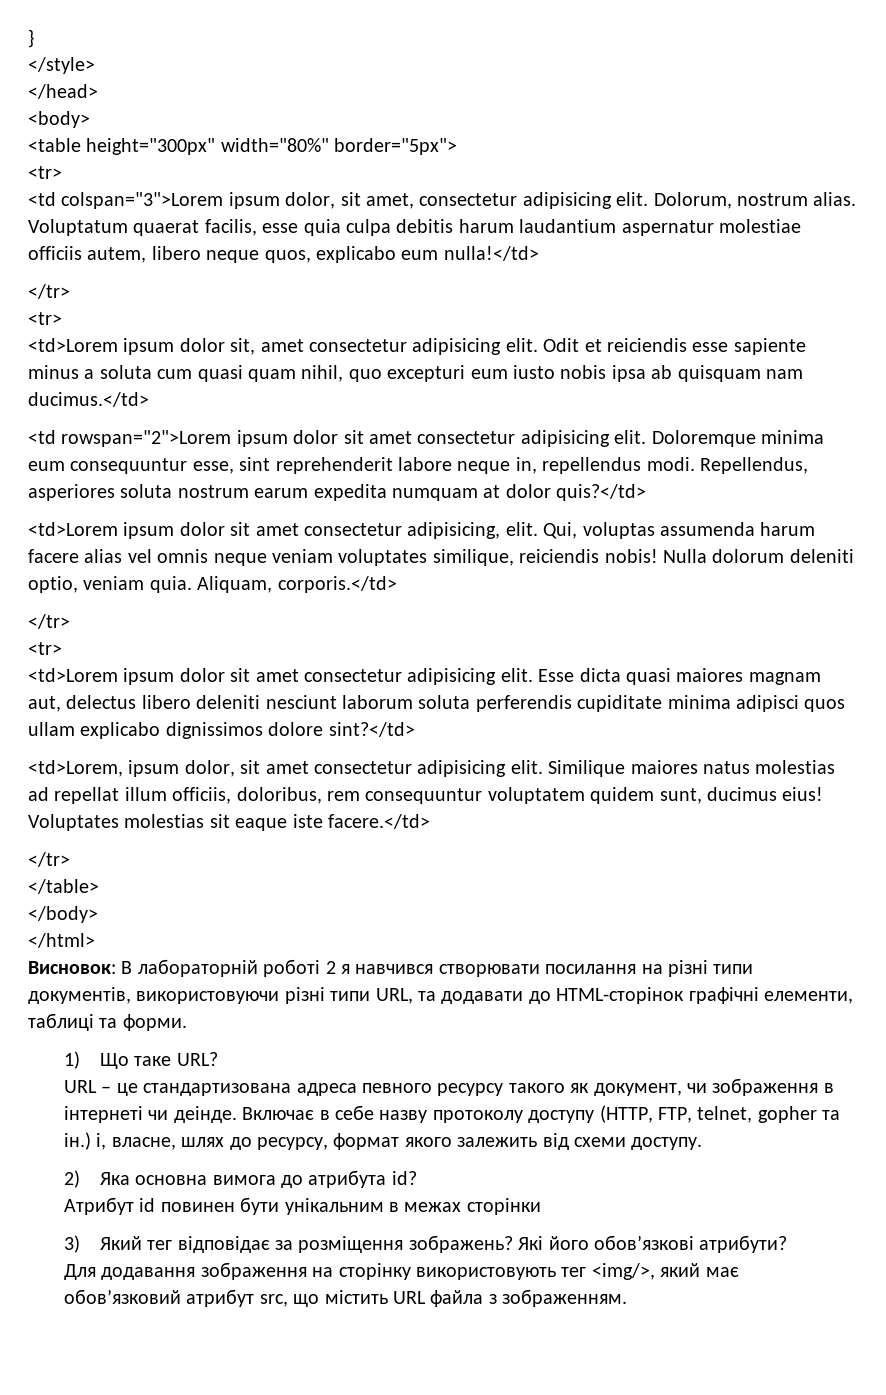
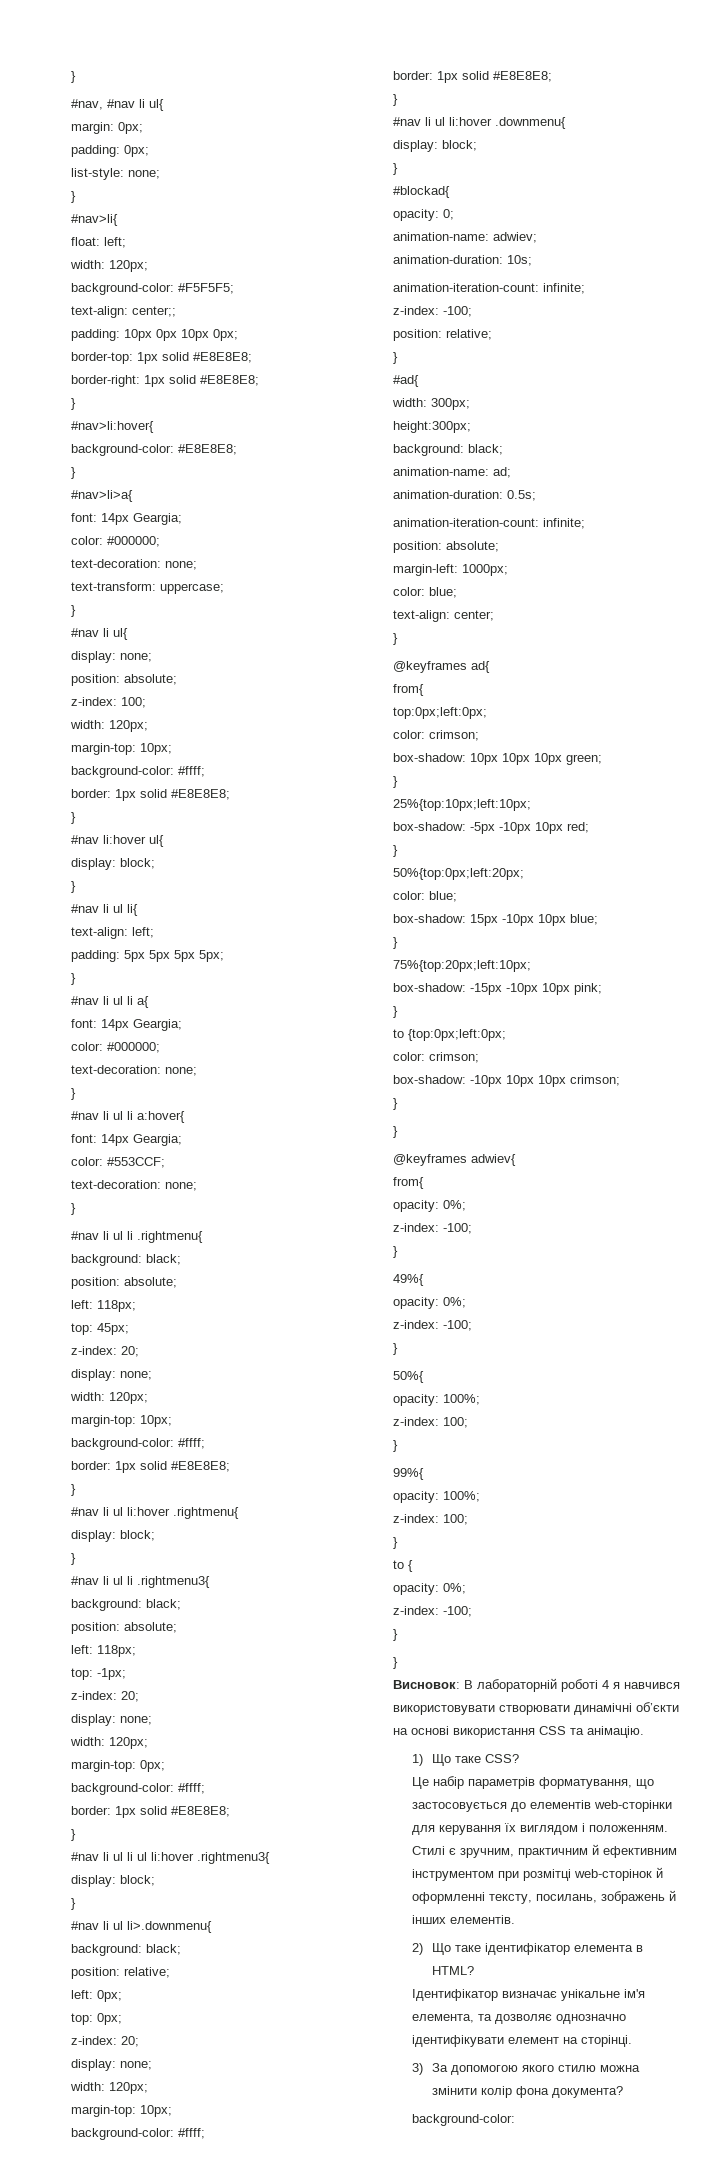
[28,29,34,48] [28,57,95,74] [28,84,98,99] [28,111,90,128] [28,138,458,155] [28,166,62,179] [28,192,857,209] [28,219,801,236] [28,246,539,263] [28,284,70,299] [28,312,62,325] [28,338,806,355] [28,365,803,382] [28,392,149,407] [28,430,824,447] [28,457,808,474] [28,484,647,501] [28,522,816,539] [28,549,854,566] [28,576,397,593] [28,614,70,629] [28,642,62,655] [28,668,821,685] [28,695,846,712] [28,722,415,739] [28,760,836,777] [28,787,824,804] [28,814,430,831] [28,852,70,867] [28,879,99,894] [28,906,98,923] [28,933,95,948] } // </style> // </head> // <body> // <table height="300px" width="80%" border="5px"> // <tr> // <td colspan="3">Lorem ipsum dolor, sit amet, consectetur adipisicing elit. Dolorum, nostrum alias. Voluptatum quaerat facilis, esse quia culpa debitis harum laudantium aspernatur molestiae officiis autem, libero neque quos, explicabo eum nulla!</td> // </tr> // <tr> // <td>Lorem ipsum dolor sit, amet consectetur adipisicing elit. Odit et reiciendis esse sapiente minus a soluta cum quasi quam nihil, quo excepturi eum iusto nobis ipsa ab quisquam nam ducimus.</td> // <td rowspan="2">Lorem ipsum dolor sit amet consectetur adipisicing elit. Doloremque minima eum consequuntur esse, sint reprehenderit labore neque in, repellendus modi. Repellendus, asperiores soluta nostrum earum expedita numquam at dolor quis?</td> // <td>Lorem ipsum dolor sit amet consectetur adipisicing, elit. Qui, voluptas assumenda harum facere alias vel omnis neque veniam voluptates similique, reiciendis nobis! Nulla dolorum deleniti optio, veniam quia. Aliquam, corporis.</td> // </tr> // <tr> // <td>Lorem ipsum dolor sit amet consectetur adipisicing elit. Esse dicta quasi maiores magnam aut, delectus libero deleniti nesciunt laborum soluta perferendis cupiditate minima adipisci quos ullam explicabo dignissimos dolore sint?</td> // <td>Lorem, ipsum dolor, sit amet consectetur adipisicing elit. Similique maiores natus molestias ad repellat illum officiis, doloribus, rem consequuntur voluptatem quidem sunt, ducimus eius! Voluptates molestias sit eaque iste facere.</td> // </tr> // </table> // </body> // </html> -> [71,71,76,83] [71,99,164,111] [71,122,143,134] [71,145,149,157] [71,168,160,180] [71,191,76,203] [71,214,118,226] [71,237,126,248] [70,260,148,272] [71,283,234,295] [71,306,176,318] [71,329,238,341] [71,352,252,364] [71,375,259,387] [71,398,76,410] [71,421,154,433] [71,444,237,456] [71,467,76,479] [71,490,133,502] [71,513,182,525] [71,536,160,547] [71,559,197,570] [71,582,224,594] [71,605,76,617] [71,628,128,640] [71,651,152,663] [71,674,177,686] [71,697,146,708] [70,720,148,732] [71,743,172,755] [71,766,205,778] [71,789,230,801] [71,812,76,824] [71,835,164,847] [71,858,155,870] [71,881,76,893] [71,904,138,916] [71,927,154,939] [71,950,224,962] [71,973,76,985] [71,996,149,1008] [71,1019,182,1031] [71,1042,160,1053] [71,1065,197,1076] [71,1088,76,1100] [71,1111,185,1123] [71,1134,182,1146] [71,1157,165,1168] [71,1180,197,1191] [71,1203,76,1215] [71,1231,203,1243] [71,1254,181,1266] [71,1277,177,1289] [71,1300,136,1312] [71,1323,129,1335] [71,1346,139,1357] [71,1369,152,1381] [70,1392,148,1404] [71,1415,172,1427] [71,1438,205,1450] [71,1461,230,1473] [71,1484,76,1496] [71,1507,239,1519] [71,1530,155,1542] [71,1553,76,1565] [71,1576,210,1588] [71,1599,181,1611] [71,1622,177,1634] [71,1645,136,1657] [71,1668,126,1680] [71,1691,139,1702] [71,1714,152,1726] [70,1737,148,1749] [71,1760,165,1772] [71,1783,205,1795] [71,1806,230,1818] [71,1829,76,1841] [71,1852,270,1864] [71,1875,155,1887] [71,1898,76,1910] [71,1921,212,1933] [71,1944,181,1956] [71,1967,170,1979] [71,1990,122,2002] [71,2013,122,2025] [71,2036,139,2047] [71,2059,152,2071] [70,2082,148,2094] [71,2105,172,2117] [71,2128,205,2140] [393,71,552,83] [393,94,398,106] [393,117,566,129] [393,140,477,152] [393,163,398,175] [393,186,450,198] [393,209,454,221] [393,232,537,243] [393,255,532,266] [393,283,585,294] [393,306,472,317] [393,329,492,341] [393,352,398,364] [393,375,419,387] [392,398,470,410] [393,421,471,433] [393,444,503,456] [393,467,511,478] [393,490,536,501] [393,518,585,529] [393,541,499,553] [393,564,508,576] [393,587,457,598] [393,610,494,622] [393,633,398,645] [393,661,490,673] [393,684,424,696] [393,707,487,719] [393,730,479,741] [393,753,602,765] [393,776,398,788] [393,799,531,811] [393,822,589,834] [393,845,398,857] [393,868,524,880] [393,891,457,902] [393,914,598,926] [393,937,398,949] [393,960,531,972] [393,983,602,995] [393,1006,398,1018] [393,1029,506,1041] [393,1052,479,1063] [393,1075,620,1087] [393,1098,398,1110] [393,1126,398,1138] [393,1154,516,1166] [393,1177,424,1189] [393,1200,466,1212] [393,1223,472,1234] [393,1246,398,1258] [393,1274,424,1286] [393,1297,466,1309] [393,1320,472,1331] [393,1343,398,1355] [393,1371,424,1383] [393,1394,480,1406] [393,1417,468,1428] [393,1440,398,1452] [393,1468,424,1480] [393,1491,480,1503] [393,1514,468,1525] [393,1537,398,1549] [393,1560,413,1572] [393,1583,466,1595] [393,1606,472,1617] [393,1629,398,1641] [393,1657,398,1669] } // #nav, #nav li ul{ // margin: 0px; // padding: 0px; // list-style: none; // } // #nav>li{ // float: left; // width: 120px; // background-color: #F5F5F5; // text-align: center;; // padding: 10px 0px 10px 0px; // border-top: 1px solid #E8E8E8; // border-right: 1px solid #E8E8E8; // } // #nav>li:hover{ // background-color: #E8E8E8; // } // #nav>li>a{ // font: 14px Geargia; // color: #000000; // text-decoration: none; // text-transform: uppercase; // } // #nav li ul{ // display: none; // position: absolute; // z-index: 100; // width: 120px; // margin-top: 10px; // background-color: #ffff; // border: 1px solid #E8E8E8; // } // #nav li:hover ul{ // display: block; // } // #nav li ul li{ // text-align: left; // padding: 5px 5px 5px 5px; // } // #nav li ul li a{ // font: 14px Geargia; // color: #000000; // text-decoration: none; // } // #nav li ul li a:hover{ // font: 14px Geargia; // color: #553CCF; // text-decoration: none; // } // #nav li ul li .rightmenu{ // background: black; // position: absolute; // left: 118px; // top: 45px; // z-index: 20; // display: none; // width: 120px; // margin-top: 10px; // background-color: #ffff; // border: 1px solid #E8E8E8; // } // #nav li ul li:hover .rightmenu{ // display: block; // } // #nav li ul li .rightmenu3{ // background: black; // position: absolute; // left: 118px; // top: -1px; // z-index: 20; // display: none; // width: 120px; // margin-top: 0px; // background-color: #ffff; // border: 1px solid #E8E8E8; // } // #nav li ul li ul li:hover .rightmenu3{ // display: block; // } // #nav li ul li>.downmenu{ // background: black; // position: relative; // left: 0px; // top: 0px; // z-index: 20; // display: none; // width: 120px; // margin-top: 10px; // background-color: #ffff; // border: 1px solid #E8E8E8; // } // #nav li ul li:hover .downmenu{ // display: block; // } // #blockad{ // opacity: 0; // animation-name: adwiev; // animation-duration: 10s; // animation-iteration-count: infinite; // z-index: -100; // position: relative; // } // #ad{ // width: 300px; // height:300px; // background: black; // animation-name: ad; // animation-duration: 0.5s; // animation-iteration-count: infinite; // position: absolute; // margin-left: 1000px; // color: blue; // text-align: center; // } // @keyframes ad{ // from{ // top:0px;left:0px; // color: crimson; // box-shadow: 10px 10px 10px green; // } // 25%{top:10px;left:10px; // box-shadow: -5px -10px 10px red; // } // 50%{top:0px;left:20px; // color: blue; // box-shadow: 15px -10px 10px blue; // } // 75%{top:20px;left:10px; // box-shadow: -15px -10px 10px pink; // } // to {top:0px;left:0px; // color: crimson; // box-shadow: -10px 10px 10px crimson; // } // } // @keyframes adwiev{ // from{ // opacity: 0%; // z-index: -100; // } // 49%{ // opacity: 0%; // z-index: -100; // } // 50%{ // opacity: 100%; // z-index: 100; // } // 99%{ // opacity: 100%; // z-index: 100; // } // to { // opacity: 0%; // z-index: -100; // } // }
[325,961,336,974] 2 -> [602,1680,609,1689] 4
[438,960,754,977] [28,987,853,1004] [28,1013,187,1031] [63,1051,218,1069] [63,1078,834,1096] [63,1105,841,1123] [63,1132,703,1150] [63,1170,417,1188] [63,1197,541,1215] [63,1235,788,1253] [63,1262,739,1280] [63,1289,628,1307] створювати посилання на різні типи документів, використовуючи різні типи URL, та додавати до HTML-сторінок графічні елементи, таблиці та форми. // 1) Що таке URL? // URL – це стандартизована адреса певного ресурсу такого як документ, чи зображення в інтернеті чи деінде. Включає в себе назву протоколу доступу (HTTP, FTP, telnet, gopher та ін.) і, власне, шлях до ресурсу, формат якого залежить від схеми доступу. // 2) Яка основна вимога до атрибута id? // Атрибут id повинен бути унікальним в межах сторінки // 3) Який тег відповідає за розміщення зображень? Які його обов’язкові атрибути? // Для додавання зображення на сторінку використовують тег <img/>, який має обов’язковий атрибут src, що містить URL файла з зображенням. -> [393,1702,679,1715] [393,1726,644,1738] [412,1754,519,1766] [412,1776,655,1789] [412,1800,673,1812] [412,1823,669,1835] [412,1844,678,1858] [412,1867,664,1881] [412,1890,677,1904] [412,1915,516,1924] [412,1943,643,1955] [431,1966,474,1975] [412,1989,646,2001] [412,2014,627,2024] [412,2035,633,2047] [412,2063,640,2075] [431,2086,623,2098] [412,2114,516,2126] використовувати створювати динамічні об’єкти на основі використання CSS та анімацію. // 1) Що таке CSS? // Це набір параметрів форматування, що застосовується до елементів web-сторінки для керування їх виглядом і положенням. Стилі є зручним, практичним й ефективним інструментом при розмітці web-сторінок й оформленні тексту, посилань, зображень й інших елементів. // 2) Що таке ідентифікатор елемента в HTML? // Ідентифікатор визначає унікальне ім'я елемента, та дозволяє однозначно ідентифікувати елемент на сторінці. // 3) За допомогою якого стилю можна змінити колір фона документа? // background-color:

